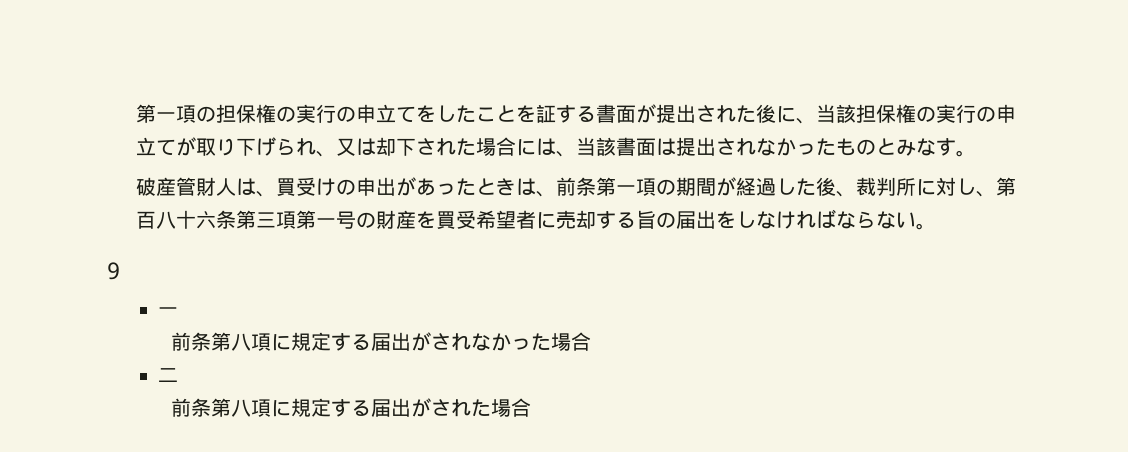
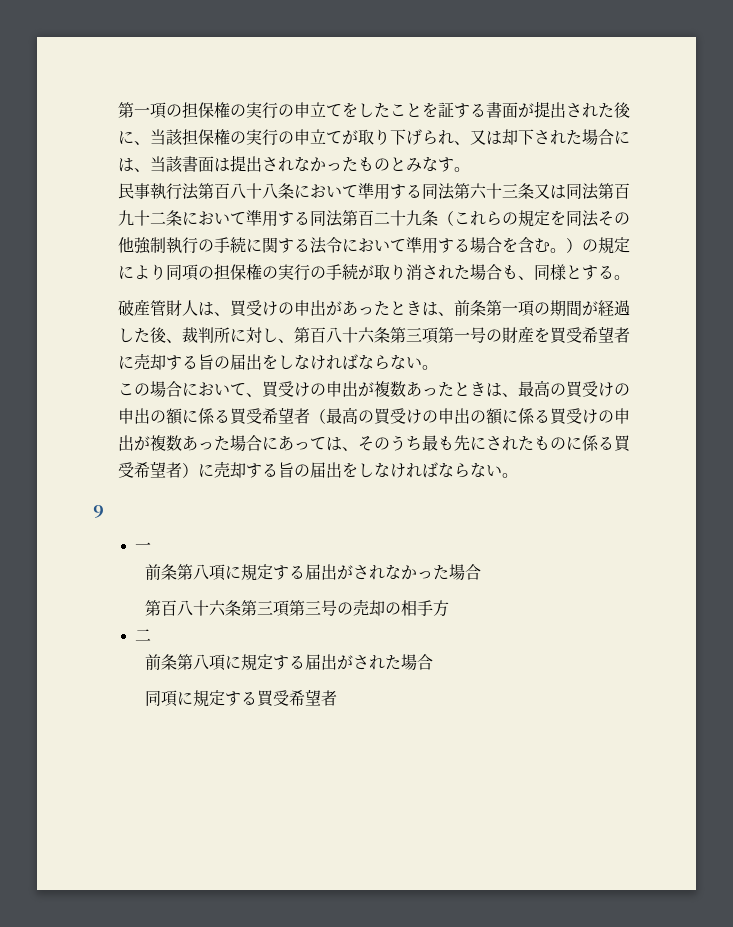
(977, 153) none -> [117,183,630,200] [117,210,630,227] [117,237,630,254] [117,264,630,281] // 民事執行法第百八十八条において準用する同法第六十三条又は同法第百九十二条において準用する同法第百二十九条（これらの規定を同法その他強制執行の手続に関する法令において準用する場合を含む。）の規定により同項の担保権の実行の手続が取り消された場合も、同様とする。
(937, 226) none -> [117,380,630,398] [117,407,630,425] [117,435,631,452] [117,461,518,478] // この場合において、買受けの申出が複数あったときは、最高の買受けの申出の額に係る買受希望者（最高の買受けの申出の額に係る買受けの申出が複数あった場合にあっては、そのうち最も先にされたものに係る買受希望者）に売却する旨の届出をしなければならない。
(591, 341) none -> [145,599,450,617] // 第百八十六条第三項第三号の売却の相手方
(531, 407) none -> [145,689,338,707] // 同項に規定する買受希望者

